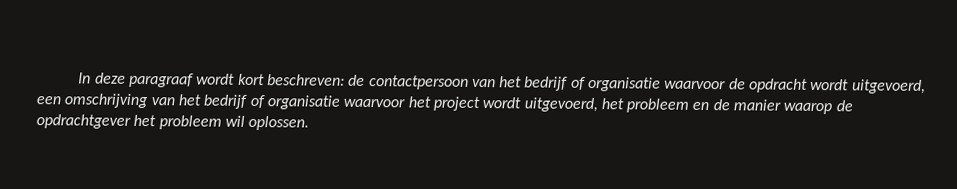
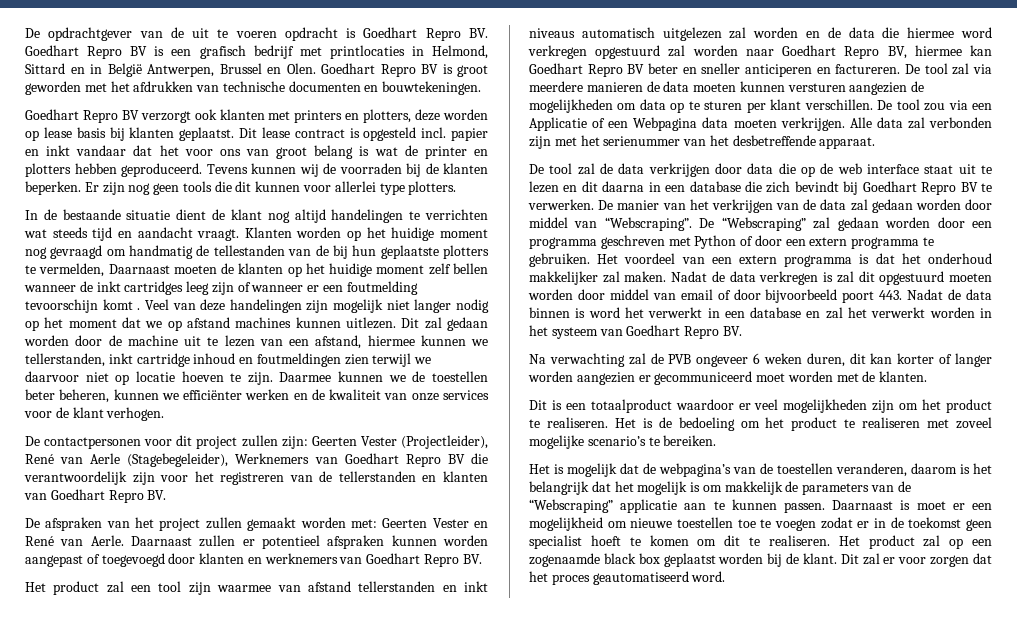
[78,72,926,94] [36,93,853,115] [36,114,310,131] In deze paragraaf wordt kort beschreven: de contactpersoon van het bedrijf of organisatie waarvoor de opdracht wordt uitgevoerd, een omschrijving van het bedrijf of organisatie waarvoor het project wordt uitgevoerd, het probleem en de manier waarop de opdrachtgever het probleem wil oplossen. -> [25,27,488,41] [25,45,489,59] [25,63,488,77] [25,81,482,95] [25,109,488,123] [25,127,488,141] [25,145,489,159] [25,163,488,177] [25,181,457,195] [25,209,488,223] [24,227,488,241] [25,245,490,259] [25,263,488,277] [24,281,418,295] [25,299,489,313] [25,317,488,331] [24,335,488,349] [25,353,432,367] [25,371,488,385] [25,389,489,403] [24,407,165,421] [25,435,488,449] [25,453,488,467] [24,471,488,485] [24,489,167,503] [25,517,489,531] [25,535,488,549] [25,553,482,567] [25,581,489,595] [529,27,993,41] [528,45,992,59] [529,63,993,77] [529,81,925,95] [529,99,992,113] [529,117,992,131] [529,135,876,149] [529,163,992,177] [529,181,992,195] [528,199,993,213] [529,217,993,231] [529,235,935,249] [529,253,992,267] [529,271,992,285] [528,289,992,303] [529,307,993,319] [529,325,742,339] [529,353,993,367] [528,371,928,385] [529,399,992,413] [529,417,992,431] [529,435,717,449] [529,463,992,477] [529,481,911,495] [529,499,992,513] [529,517,993,531] [529,535,992,549] [529,553,993,567] [529,571,726,585] De opdrachtgever van de uit te voeren opdracht is Goedhart Repro BV. Goedhart Repro BV is een grafisch bedrijf met printlocaties in Helmond, Sittard en in België Antwerpen, Brussel en Olen. Goedhart Repro BV is groot geworden met het afdrukken van technische documenten en bouwtekeningen. // Goedhart Repro BV verzorgt ook klanten met printers en plotters, deze worden op lease basis bij klanten geplaatst. Dit lease contract is opgesteld incl. papier en inkt vandaar dat het voor ons van groot belang is wat de printer en plotters hebben geproduceerd. Tevens kunnen wij de voorraden bij de klanten beperken. Er zijn nog geen tools die dit kunnen voor allerlei type plotters. // In de bestaande situatie dient de klant nog altijd handelingen te verrichten wat steeds tijd en aandacht vraagt. Klanten worden op het huidige moment nog gevraagd om handmatig de tellestanden van de bij hun geplaatste plotters te vermelden, Daarnaast moeten de klanten op het huidige moment zelf bellen wanneer de inkt cartridges leeg zijn of wanneer er een foutmelding tevoorschijn komt . Veel van deze handelingen zijn mogelijk niet langer nodig op het moment dat we op afstand machines kunnen uitlezen. Dit zal gedaan worden door de machine uit te lezen van een afstand, hiermee kunnen we tellerstanden, inkt cartridge inhoud en foutmeldingen zien terwijl we daarvoor niet op locatie hoeven te zijn. Daarmee kunnen we de toestellen beter beheren, kunnen we efficiënter werken en de kwaliteit van onze services voor de klant verhogen. // De contactpersonen voor dit project zullen zijn: Geerten Vester (Projectleider), René van Aerle (Stagebegeleider), Werknemers van Goedhart Repro BV die verantwoordelijk zijn voor het registreren van de tellerstanden en klanten van Goedhart Repro BV. // De afspraken van het project zullen gemaakt worden met: Geerten Vester en René van Aerle. Daarnaast zullen er potentieel afspraken kunnen worden aangepast of toegevoegd door klanten en werknemers van Goedhart Repro BV. // Het product zal een tool zijn waarmee van afstand tellerstanden en inkt niveaus automatisch uitgelezen zal worden en de data die hiermee word verkregen opgestuurd zal worden naar Goedhart Repro BV, hiermee kan Goedhart Repro BV beter en sneller anticiperen en factureren. De tool zal via meerdere manieren de data moeten kunnen versturen aangezien de mogelijkheden om data op te sturen per klant verschillen. De tool zou via een Applicatie of een Webpagina data moeten verkrijgen. Alle data zal verbonden zijn met het serienummer van het desbetreffende apparaat. // De tool zal de data verkrijgen door data die op de web interface staat uit te lezen en dit daarna in een database die zich bevindt bij Goedhart Repro BV te verwerken. De manier van het verkrijgen van de data zal gedaan worden door middel van “Webscraping”. De “Webscraping” zal gedaan worden door een programma geschreven met Python of door een extern programma te gebruiken. Het voordeel van een extern programma is dat het onderhoud makkelijker zal maken. Nadat de data verkregen is zal dit opgestuurd moeten worden door middel van email of door bijvoorbeeld poort 443. Nadat de data binnen is word het verwerkt in een database en zal het verwerkt worden in het systeem van Goedhart Repro BV. // Na verwachting zal de PVB ongeveer 6 weken duren, dit kan korter of langer worden aangezien er gecommuniceerd moet worden met de klanten. // Dit is een totaalproduct waardoor er veel mogelijkheden zijn om het product te realiseren. Het is de bedoeling om het product te realiseren met zoveel mogelijke scenario’s te bereiken. // Het is mogelijk dat de webpagina’s van de toestellen veranderen, daarom is het belangrijk dat het mogelijk is om makkelijk de parameters van de “Webscraping” applicatie aan te kunnen passen. Daarnaast is moet er een mogelijkheid om nieuwe toestellen toe te voegen zodat er in de toekomst geen specialist hoeft te komen om dit te realiseren. Het product zal op een zogenaamde black box geplaatst worden bij de klant. Dit zal er voor zorgen dat het proces geautomatiseerd word.

